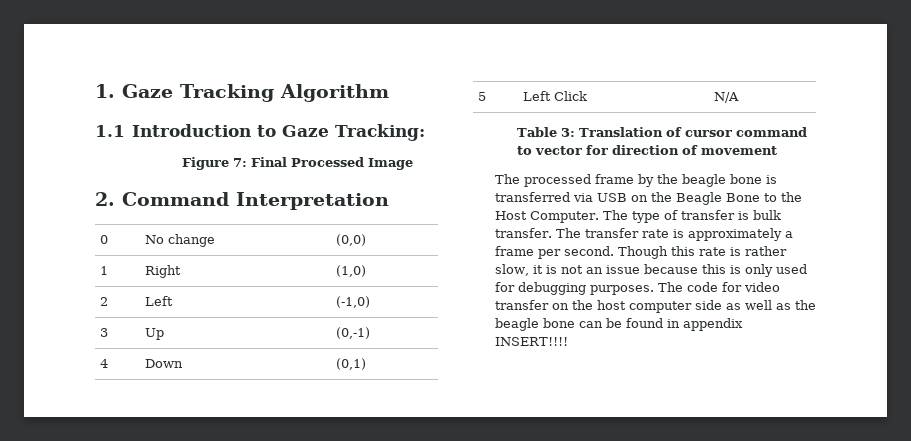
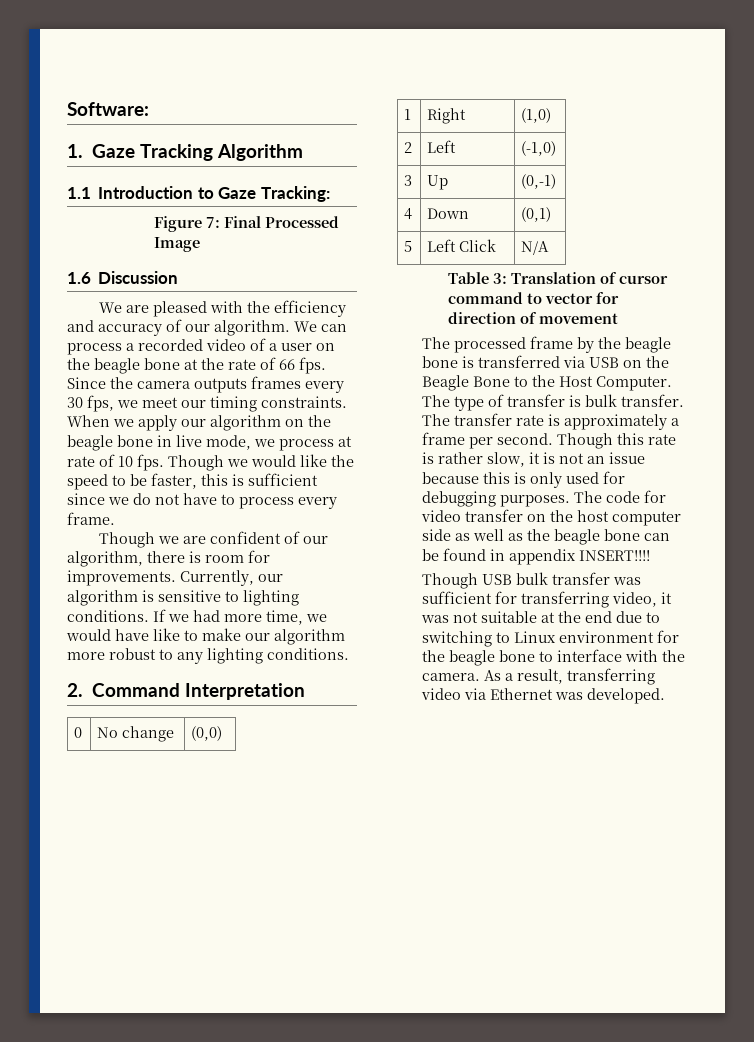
(95, 91) none -> [67,102,149,116] Software: //
(414, 164) none -> [67,271,179,284] [99,300,347,317] [67,319,347,336] [67,338,335,355] [67,357,326,374] [67,376,344,393] [67,395,347,412] [67,415,331,431] [67,435,352,451] [67,454,354,471] [67,473,318,490] [67,493,337,509] [67,512,115,525] [99,531,329,548] [67,550,270,567] [67,570,283,586] [67,590,299,606] [67,609,327,625] [66,628,345,645] [67,648,349,664] // 1.6 Discussion // We are pleased with the efficiency and accuracy of our algorithm. We can process a recorded video of a user on the beagle bone at the rate of 66 fps. Since the camera outputs frames every 30 fps, we meet our timing constraints. When we apply our algorithm on the beagle bone in live mode, we process at rate of 10 fps. Though we would like the speed to be faster, this is sufficient since we do not have to process every frame. // Though we are confident of our algorithm, there is room for improvements. Currently, our algorithm is sensitive to lighting conditions. If we had more time, we would have like to make our algorithm more robust to any lighting conditions.
(568, 341) none -> [422,572,642,589] [422,591,673,608] [421,611,661,623] [422,630,680,647] [422,649,686,666] [422,668,656,685] [421,688,666,704] // Though USB bulk transfer was sufficient for transferring video, it was not suitable at the end due to switching to Linux environment for the beagle bone to interface with the camera. As a result, transferring video via Ethernet was developed.

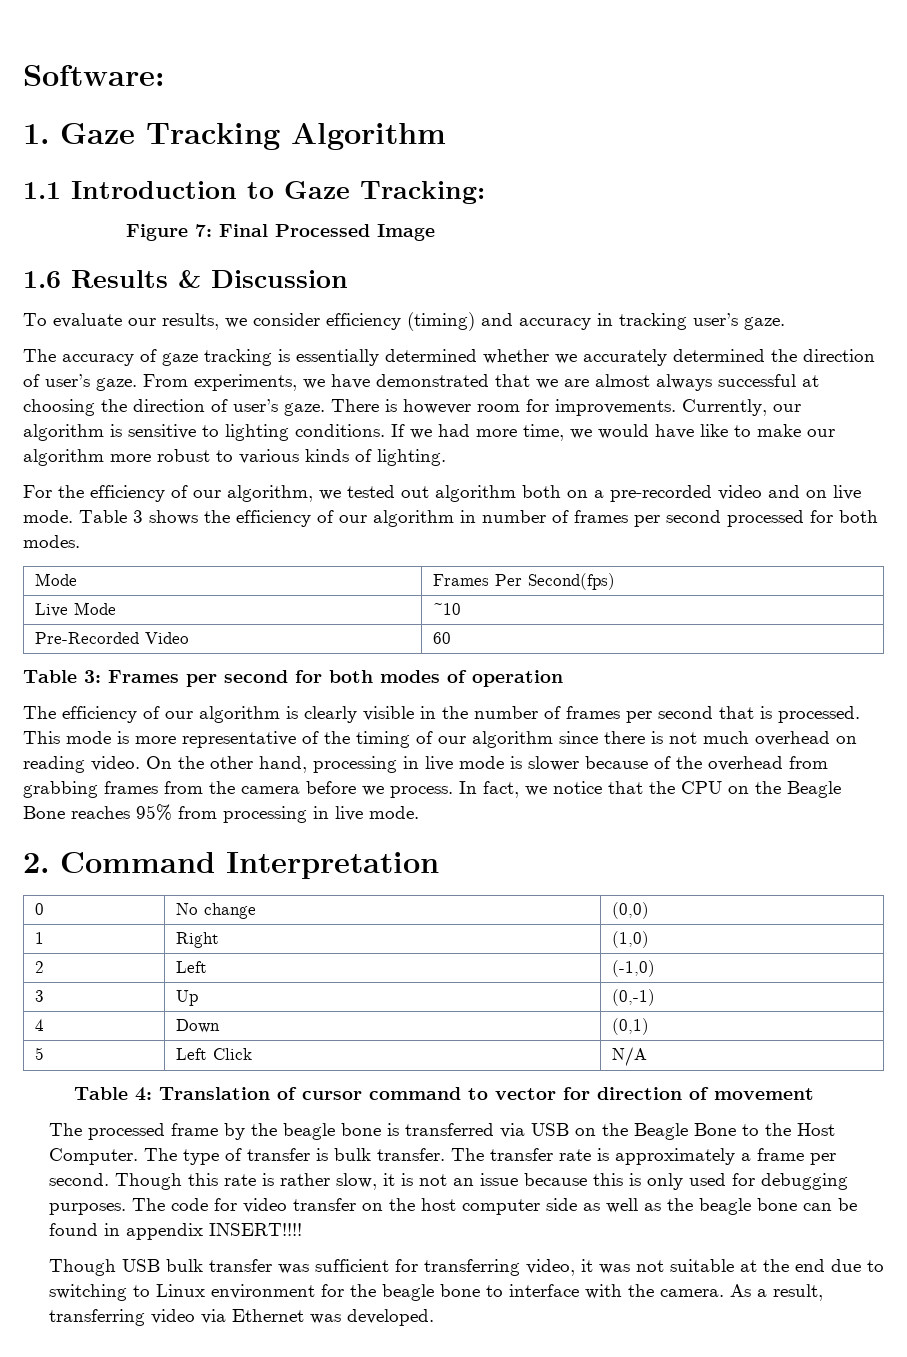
(91, 278) none -> [70,270,201,288] Results &
[99,300,347,317] [67,319,347,336] [67,338,335,355] [67,357,326,374] [67,376,344,393] [67,395,347,412] [67,415,331,431] [67,435,352,451] [67,454,354,471] [67,473,318,490] [67,493,337,509] [67,512,115,525] [99,531,329,548] [67,551,201,567] We are pleased with the efficiency and accuracy of our algorithm. We can process a recorded video of a user on the beagle bone at the rate of 66 fps. Since the camera outputs frames every 30 fps, we meet our timing constraints. When we apply our algorithm on the beagle bone in live mode, we process at rate of 10 fps. Though we would like the speed to be faster, this is sufficient since we do not have to process every frame. // Though we are confident of our algorithm, there is -> [23,312,785,331] [23,349,875,366] [23,374,819,391] [23,399,471,416] To evaluate our results, we consider efficiency (timing) and accuracy in tracking user’s gaze. // The accuracy of gaze tracking is essentially determined whether we accurately determined the direction of user’s gaze. From experiments, we have demonstrated that we are almost always successful at choosing the direction of user’s gaze. There is however
[177,648,349,664] any lighting conditions. -> [239,449,446,466] [23,485,861,502] [23,510,878,527] [23,535,80,548] [35,573,78,586] [433,573,616,590] [35,602,117,617] [433,603,462,615] [35,632,190,644] [433,632,452,644] [23,670,563,687] [23,706,860,723] [23,731,857,748] [23,756,828,773] [23,781,841,798] [23,804,419,823] various kinds of lighting. // For the efficiency of our algorithm, we tested out algorithm both on a pre-recorded video and on live mode. Table 3 shows the efficiency of our algorithm in number of frames per second processed for both modes. // Mode | Frames Per Second(fps) // Live Mode | ~10 // Pre-Recorded Video | 60 // Table 3: Frames per second for both modes of operation // The efficiency of our algorithm is clearly visible in the number of frames per second that is processed. This mode is more representative of the timing of our algorithm since there is not much overhead on reading video. On the other hand, processing in live mode is slower because of the overhead from grabbing frames from the camera before we process. In fact, we notice that the CPU on the Beagle Bone reaches 95% from processing in live mode.
[492,273,507,284] 3: -> [135,1087,153,1101] 4:

